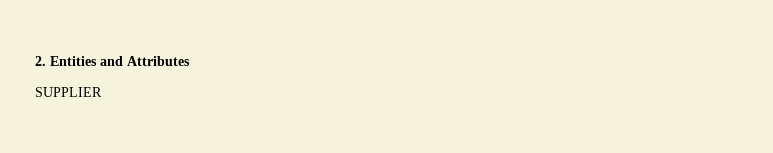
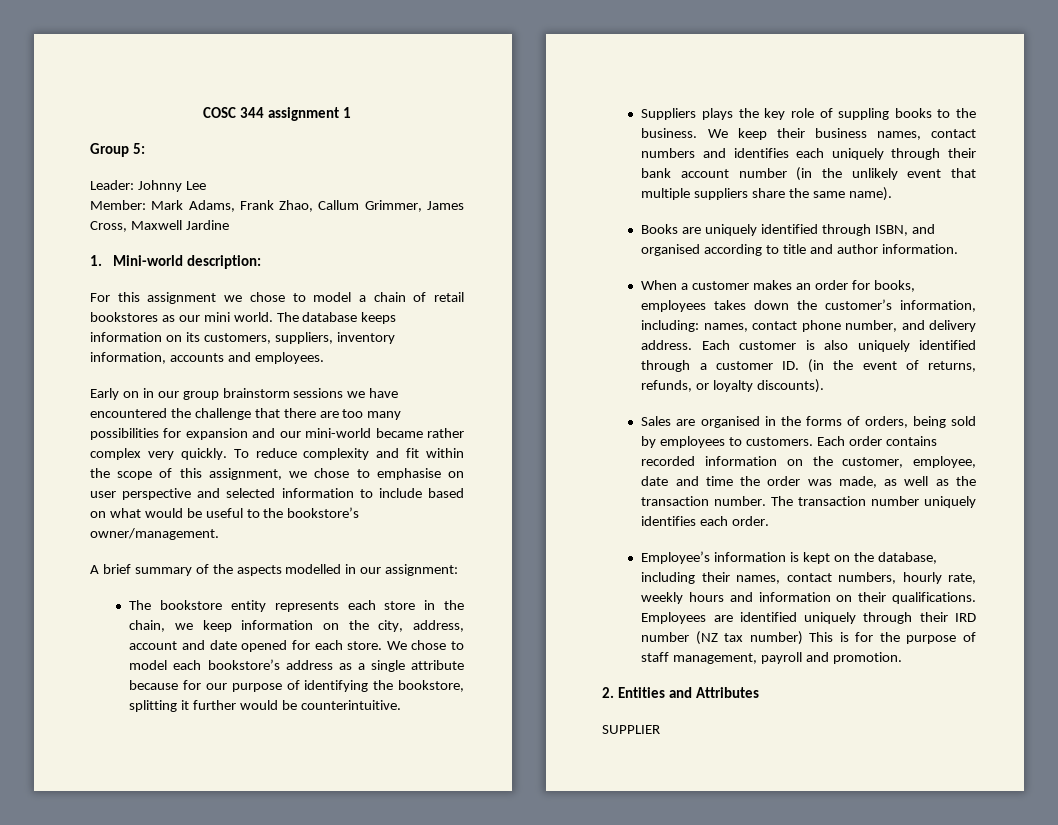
(35, 61) none -> [203,107,351,121] [90,143,145,157] [90,180,206,192] [90,200,464,212] [90,220,229,232] [90,255,262,269] [90,292,464,304] [90,312,397,324] [90,332,395,344] [90,352,324,364] [90,388,399,400] [90,408,402,420] [90,428,464,440] [90,448,464,460] [90,468,464,480] [90,488,464,500] [90,507,360,518] [90,528,219,540] [90,564,459,576] [129,600,464,612] [129,620,464,632] [129,640,464,652] [129,659,465,672] [129,680,464,692] [129,700,401,712] [641,108,976,120] [641,128,976,140] [641,148,976,160] [641,167,976,181] [641,187,892,201] [641,224,935,236] [641,244,958,256] [641,280,915,292] [641,299,976,312] [641,320,976,332] [641,340,976,352] [641,359,976,373] [641,379,825,393] [641,416,976,428] [641,436,937,448] [641,456,976,468] [641,476,976,488] [641,496,976,508] [641,516,770,526] [641,551,937,564] [641,572,976,584] [641,592,976,604] [641,612,976,624] [641,631,976,645] [641,652,903,664] COSC 344 assignment 1 // Group 5: // Leader: Johnny Lee // Member: Mark Adams, Frank Zhao, Callum Grimmer, James Cross, Maxwell Jardine // 1. Mini-world description: // For this assignment we chose to model a chain of retail bookstores as our mini world. The database keeps information on its customers, suppliers, inventory information, accounts and employees. // Early on in our group brainstorm sessions we have encountered the challenge that there are too many possibilities for expansion and our mini-world became rather complex very quickly. To reduce complexity and fit within the scope of this assignment, we chose to emphasise on user perspective and selected information to include based on what would be useful to the bookstore’s owner/management. // A brief summary of the aspects modelled in our assignment: // The bookstore entity represents each store in the chain, we keep information on the city, address, account and date opened for each store. We chose to model each bookstore’s address as a single attribute because for our purpose of identifying the bookstore, splitting it further would be counterintuitive. // Suppliers plays the key role of suppling books to the business. We keep their business names, contact numbers and identifies each uniquely through their bank account number (in the unlikely event that multiple suppliers share the same name). // Books are uniquely identified through ISBN, and organised according to title and author information. // When a customer makes an order for books, employees takes down the customer’s information, including: names, contact phone number, and delivery address. Each customer is also uniquely identified through a customer ID. (in the event of returns, refunds, or loyalty discounts). // Sales are organised in the forms of orders, being sold by employees to customers. Each order contains recorded information on the customer, employee, date and time the order was made, as well as the transaction number. The transaction number uniquely identifies each order. // Employee’s information is kept on the database, including their names, contact numbers, hourly rate, weekly hours and information on their qualifications. Employees are identified uniquely through their IRD number (NZ tax number) This is for the purpose of staff management, payroll and promotion. //

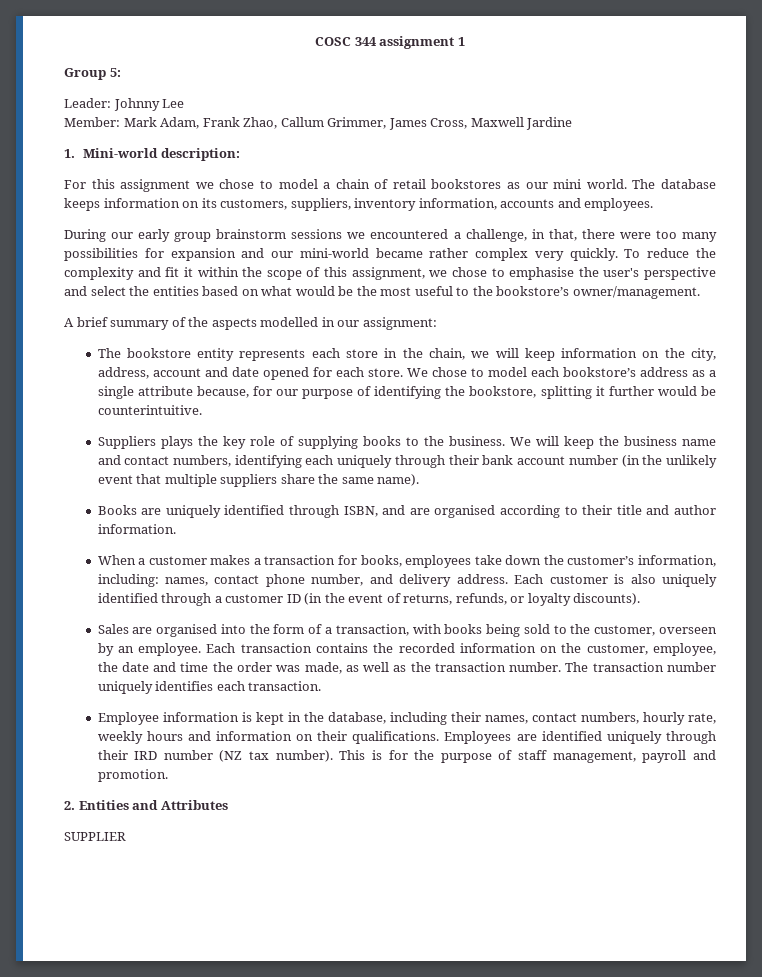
[188,200,235,212] Adams, -> [160,117,200,129] Adam,
[90,388,399,400] [90,408,339,420] Early on in our group brainstorm sessions we have encountered the challenge that there are -> [64,229,651,242] During our early group brainstorm sessions we encountered a challenge, in that, there were
(297, 453) none -> [695,248,716,258] the
(420, 453) none -> [183,267,193,277] it
[448,471,464,478] [90,488,422,500] on user perspective and selected information to include -> [578,267,716,280] [64,286,199,296] the user's perspective and select the entities
(202, 513) none -> [356,286,412,296] the most
(194, 626) none -> [495,348,519,358] will
[129,680,179,690] because -> [196,386,249,398] because,
[838,108,890,120] suppling -> [297,436,358,449] supplying
[737,128,976,140] [641,148,789,158] keep their business names, contact numbers and identifies -> [535,436,716,449] [97,455,302,468] will keep the business name and contact numbers, identifying
(935, 229) none -> [409,508,430,515] are
(780, 249) none -> [582,505,613,515] their
[796,280,848,290] an order -> [253,555,336,565] a transaction
[714,300,747,310] takes -> [474,555,502,565] take
[782,361,800,370] ID. -> [286,594,301,603] ID
[764,416,976,428] [641,436,937,448] in the forms of orders, being sold by employees to customers. Each order contains -> [220,624,717,637] [97,643,394,656] into the form of a transaction, with books being sold to the customer, overseen by an employee. Each transaction contains the
(976, 462) none -> [97,662,118,672] the
[732,516,770,526] [641,551,711,564] order. // Employee’s -> [248,681,322,691] [97,712,159,725] transaction. // Employee
[834,555,851,562] on -> [287,712,301,722] in
[749,631,803,645] number) -> [275,750,333,762] number).

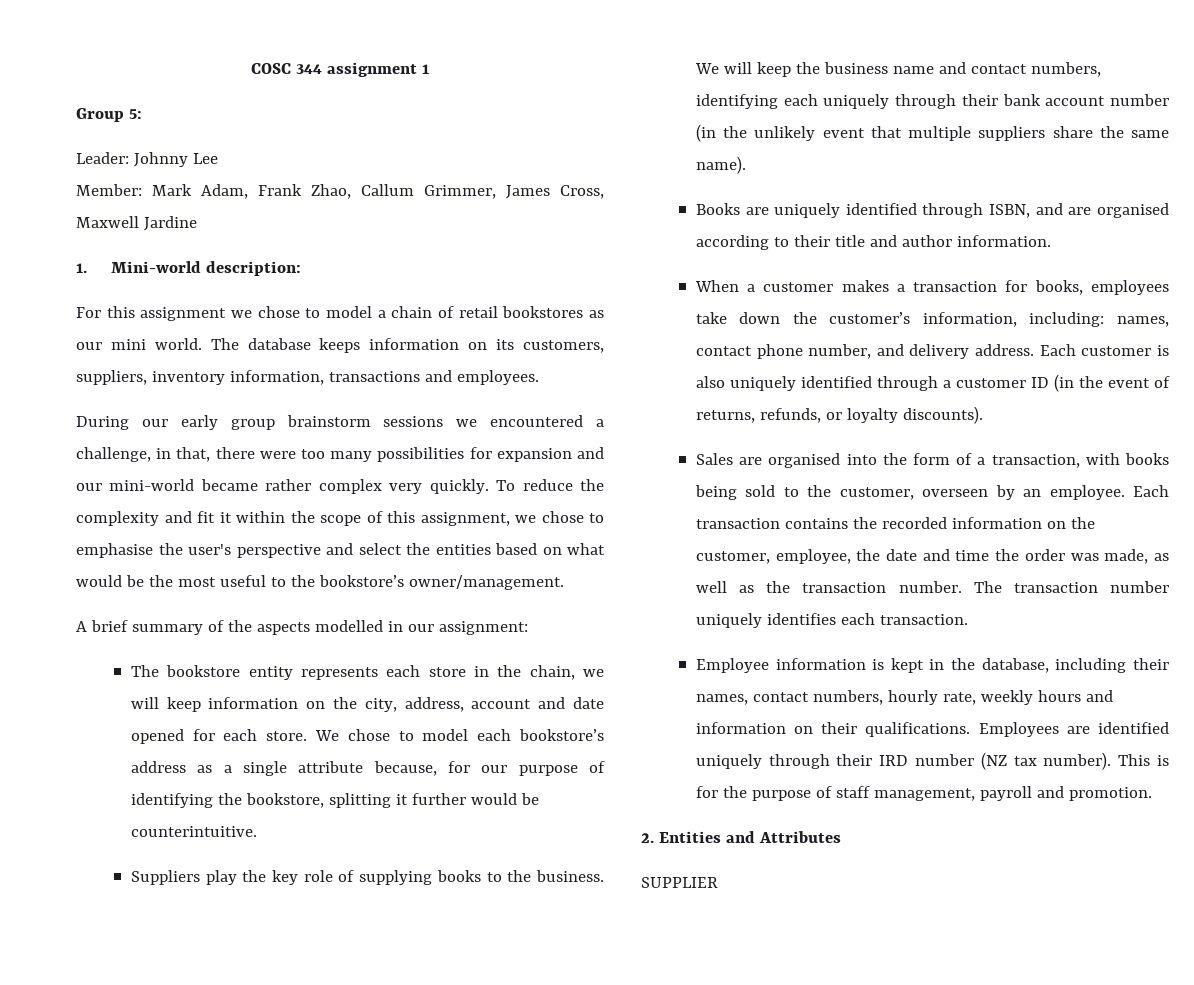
[500,199,555,208] accounts -> [328,371,420,382] transactions
[160,436,193,449] plays -> [205,870,237,885] play

